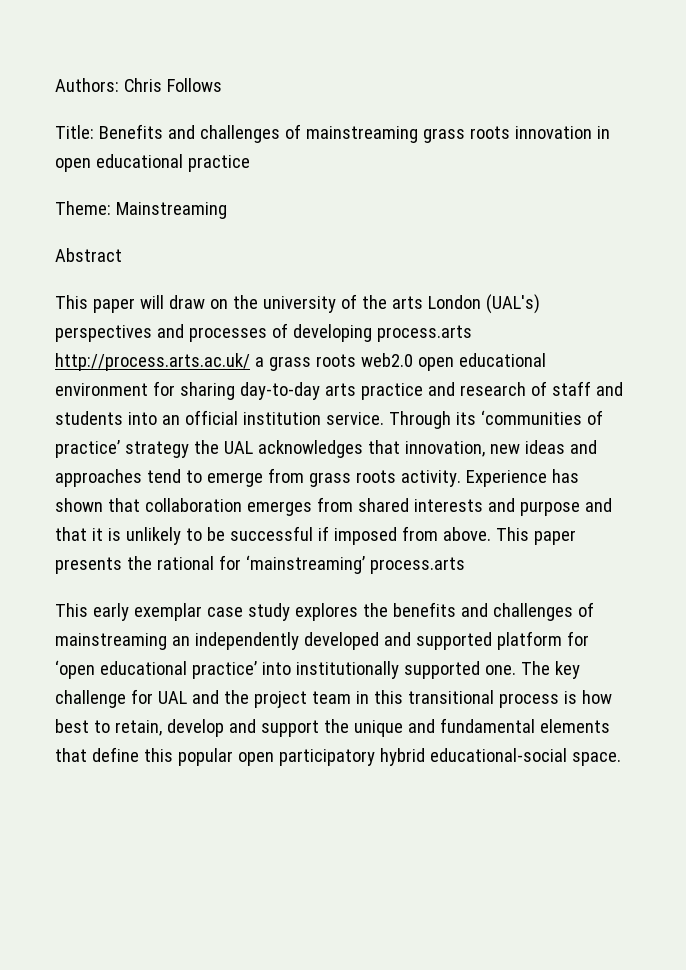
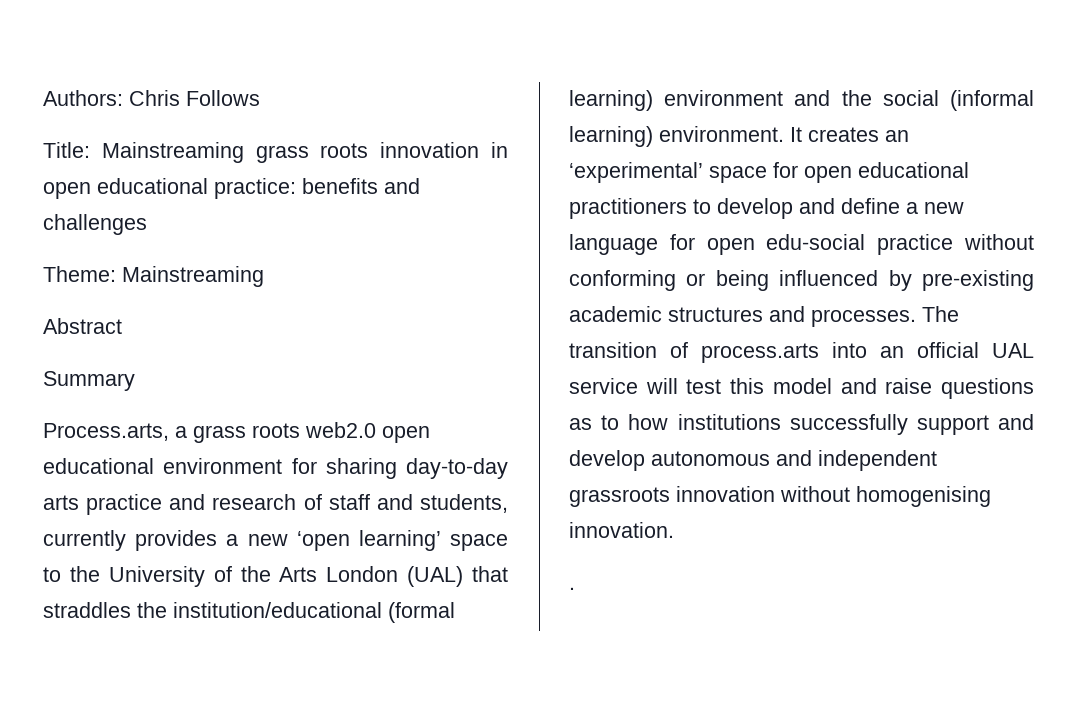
[98,124,418,143] Benefits and challenges of mainstreaming -> [101,142,244,163] Mainstreaming
[187,155,250,172] practice -> [214,178,420,199] [43,214,147,235] practice: benefits and challenges
[55,294,540,314] [55,323,472,342] [55,353,250,371] This paper will draw on the university of the arts London (UAL's) perspectives and processes of developing process.arts http://process.arts.ac.uk/ -> [43,371,135,391] [43,423,169,441] Summary // Process.arts,
[55,410,603,429] [55,440,597,458] [55,468,579,487] [55,497,612,516] [55,526,576,545] [55,555,465,574] [55,602,594,621] [55,631,589,650] [55,660,580,679] [55,689,612,708] [55,718,610,737] [55,747,621,766] students into an official institution service. Through its ‘communities of practice’ strategy the UAL acknowledges that innovation, new ideas and approaches tend to emerge from grass roots activity. Experience has shown that collaboration emerges from shared interests and purpose and that it is unlikely to be successful if imposed from above. This paper presents the rational for ‘mainstreaming’ process.arts // This early exemplar case study explores the benefits and challenges of mainstreaming an independently developed and supported platform for ‘open educational practice’ into institutionally supported one. The key challenge for UAL and the project team in this transitional process is how best to retain, develop and support the unique and fundamental elements that define this popular open participatory hybrid educational-social space. -> [420,494,509,513] [43,530,508,551] [43,566,508,587] [43,602,455,623] [569,90,1034,111] [569,126,909,147] [569,162,969,183] [569,198,964,219] [569,234,1034,255] [569,270,1034,291] [569,306,959,327] [569,342,1034,363] [569,378,1034,399] [569,414,1034,435] [569,450,937,471] [569,486,991,507] [569,522,674,538] [569,587,575,590] students, currently provides a new ‘open learning’ space to the University of the Arts London (UAL) that straddles the institution/educational (formal learning) environment and the social (informal learning) environment. It creates an ‘experimental’ space for open educational practitioners to develop and define a new language for open edu-social practice without conforming or being influenced by pre-existing academic structures and processes. The transition of process.arts into an official UAL service will test this model and raise questions as to how institutions successfully support and develop autonomous and independent grassroots innovation without homogenising innovation. // .

